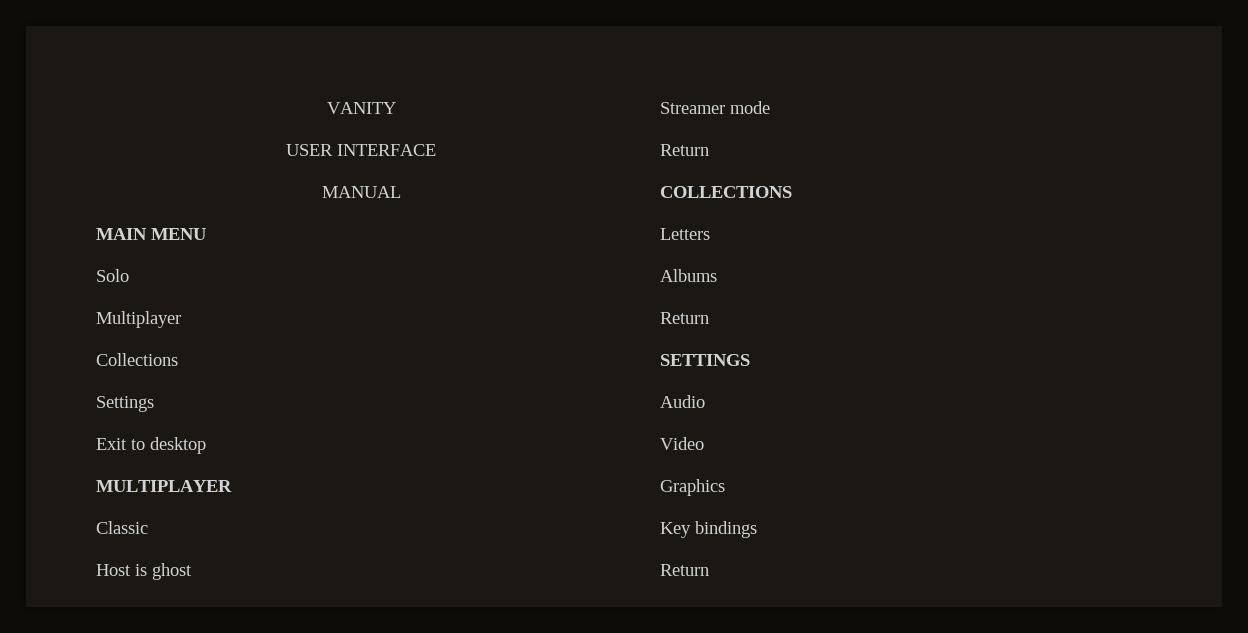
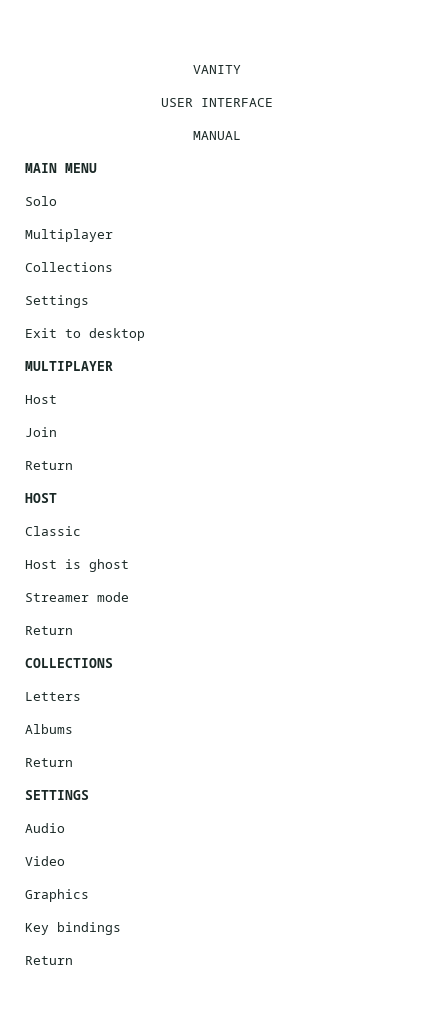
(232, 486) none -> [25,395,57,404] [25,427,57,437] [25,461,73,470] [25,493,57,503] // Host // Join // Return // HOST

